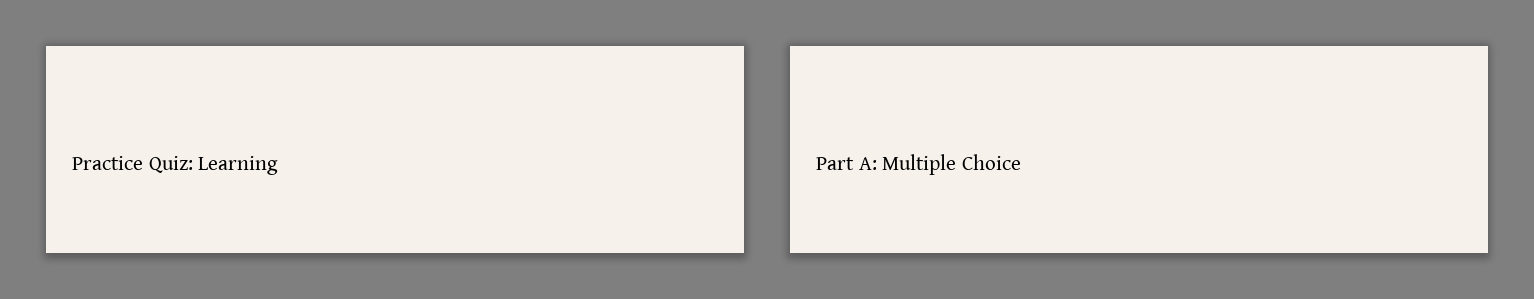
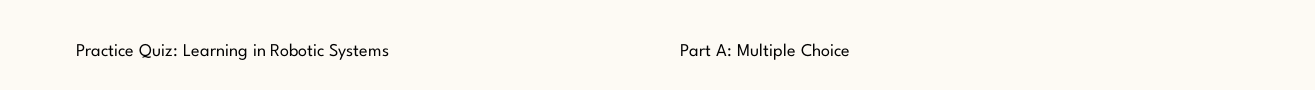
(279, 165) none -> [252,43,390,60] in Robotic Systems

